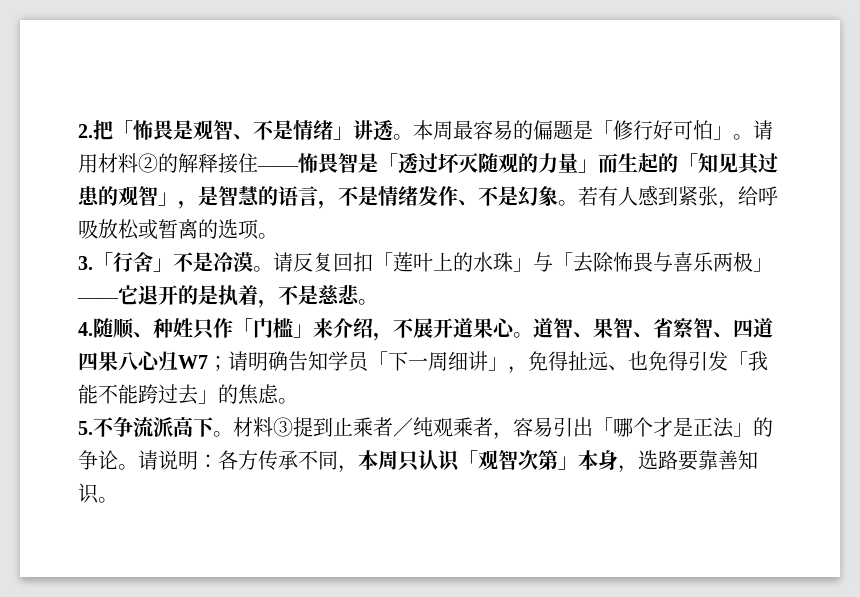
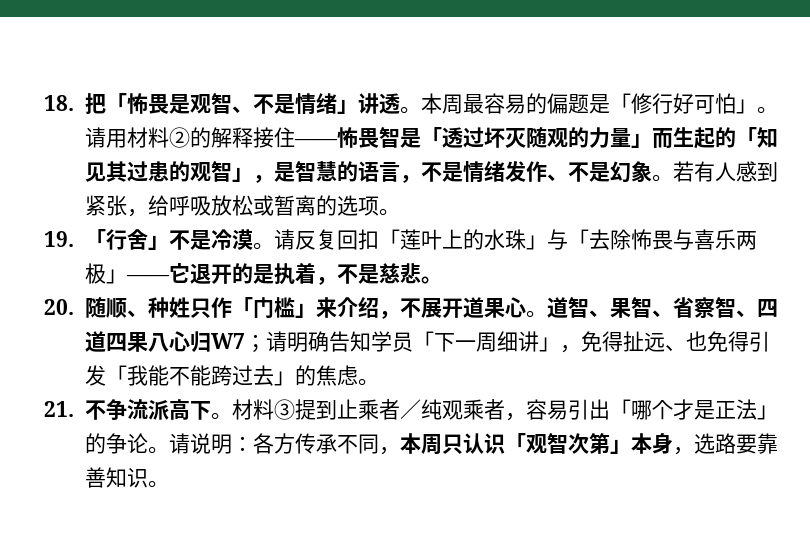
[78,124,93,138] 2. -> [44,95,74,111] 18.
[78,256,93,270] 3. -> [44,231,74,247] 19.
[78,322,93,336] 4. -> [44,299,74,315] 20.
[78,421,93,435] 5. -> [44,401,74,417] 21.

